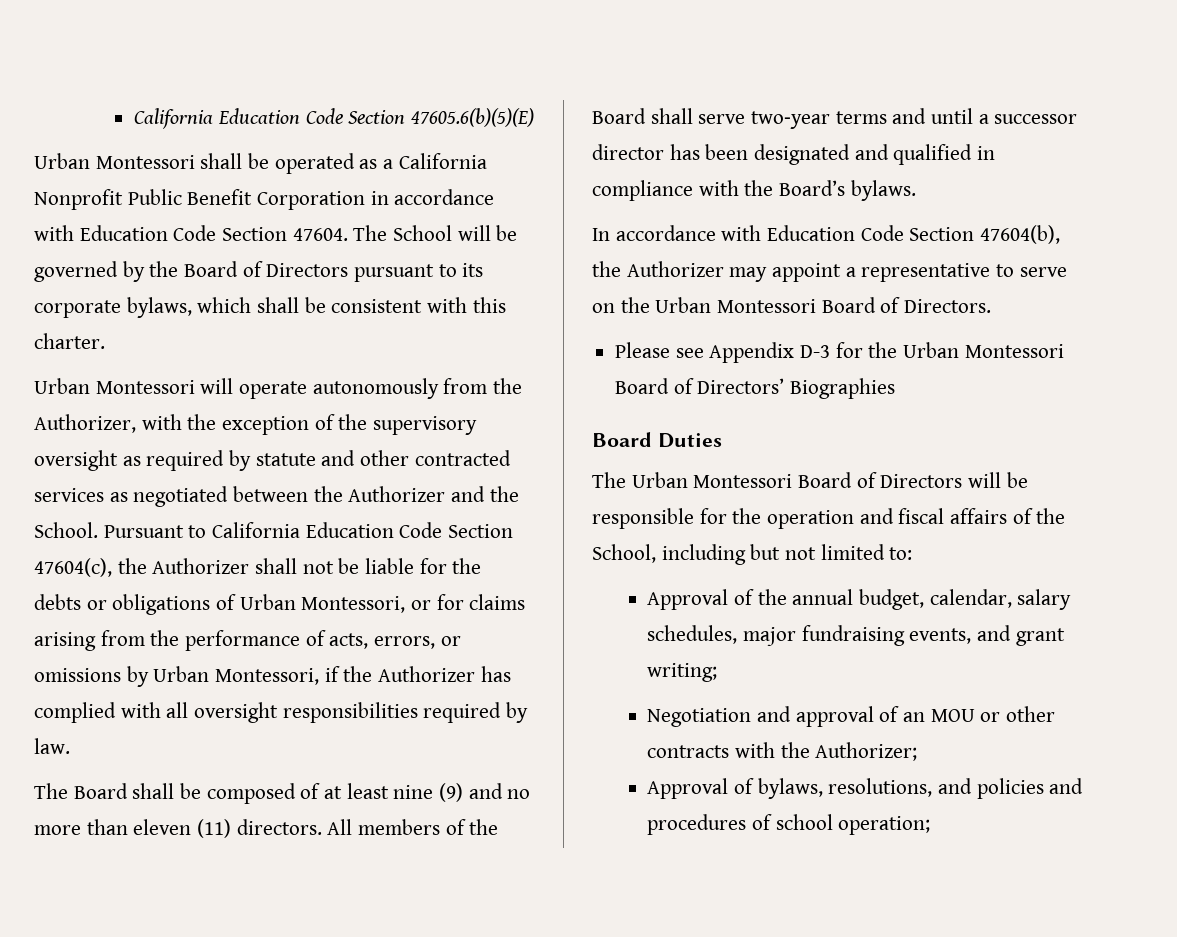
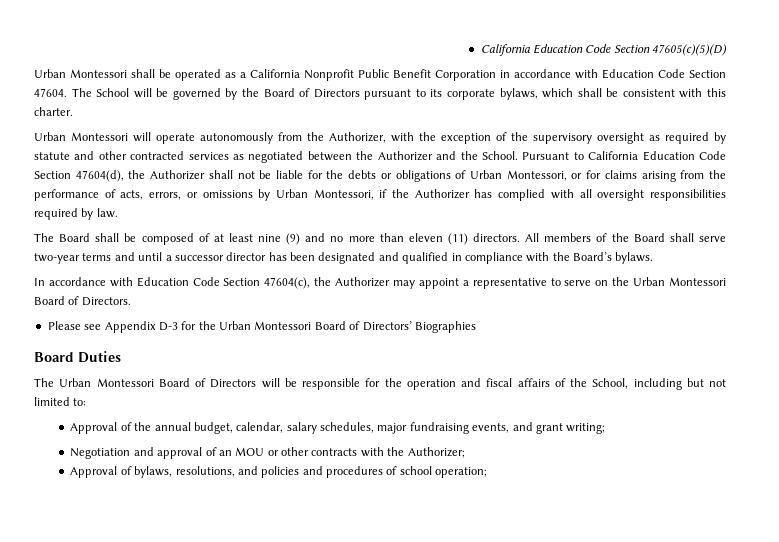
[134,108,534,129] California Education Code Section 47605.6(b)(5)(E) -> [480,44,727,56] California Education Code Section 47605(c)(5)(D)
[34,558,112,577] 47604(c), -> [75,170,124,182] 47604(d),
[980,225,1061,244] 47604(b), -> [264,277,311,289] 47604(c),

